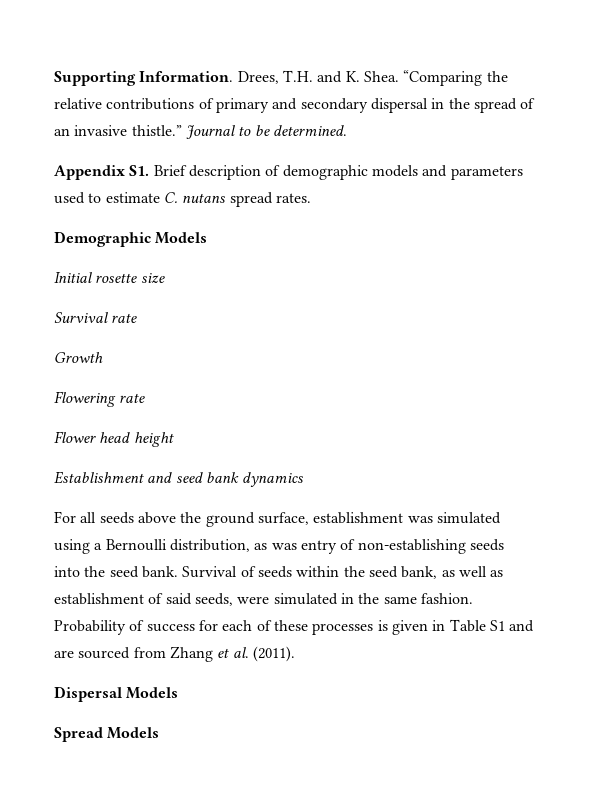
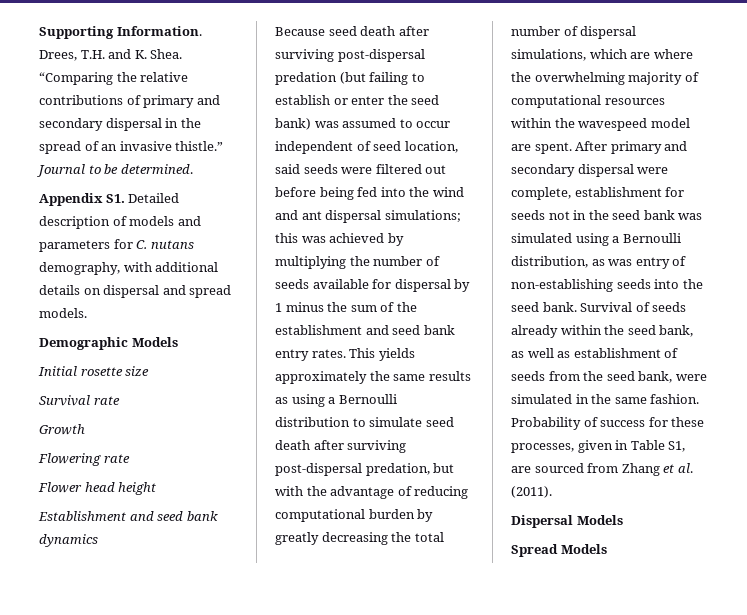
[153,165,187,176] Brief -> [128,193,180,203] Detailed
[282,165,368,180] demographic -> (127, 221) none
[54,192,311,207] used to estimate C. nutans spread rates. -> [113,239,194,249] [39,262,219,275] [39,285,232,298] [39,308,87,318] for C. nutans demography, with additional details on dispersal and spread models.
[54,511,404,527] For all seeds above the ground surface, establishment -> [275,26,429,36] [275,49,425,62] [275,72,425,85] [275,95,440,105] [275,118,451,130] [275,141,458,154] [275,164,447,174] [275,187,464,200] [275,210,461,223] [275,233,404,246] [275,256,440,269] [275,279,471,292] [275,302,417,312] [275,325,455,335] [275,348,415,361] [275,371,471,384] [275,394,397,407] [275,417,454,427] [275,440,407,453] [275,463,455,476] [275,486,469,499] [275,509,434,522] [275,532,444,545] [511,26,637,39] [511,49,693,61] [511,72,699,85] [511,95,665,108] [511,118,690,131] [511,141,688,154] [511,164,669,177] [511,187,685,200] [511,210,675,220] Because seed death after surviving post-dispersal predation (but failing to establish or enter the seed bank) was assumed to occur independent of seed location, said seeds were filtered out before being fed into the wind and ant dispersal simulations; this was achieved by multiplying the number of seeds available for dispersal by 1 minus the sum of the establishment and seed bank entry rates. This yields approximately the same results as using a Bernoulli distribution to simulate seed death after surviving post-dispersal predation, but with the advantage of reducing computational burden by greatly decreasing the total number of dispersal simulations, which are where the overwhelming majority of computational resources within the wavespeed model are spent. After primary and secondary dispersal were complete, establishment for seeds not in the seed bank
(292, 572) none -> [511,325,558,338] already
[165,593,233,606] said seeds, -> [511,371,673,383] seeds from the seed bank,
[222,620,388,635] each of these processes is -> [671,417,705,427] [511,443,574,453] these processes,
[489,620,535,632] S1 and -> [668,441,686,452] S1,

